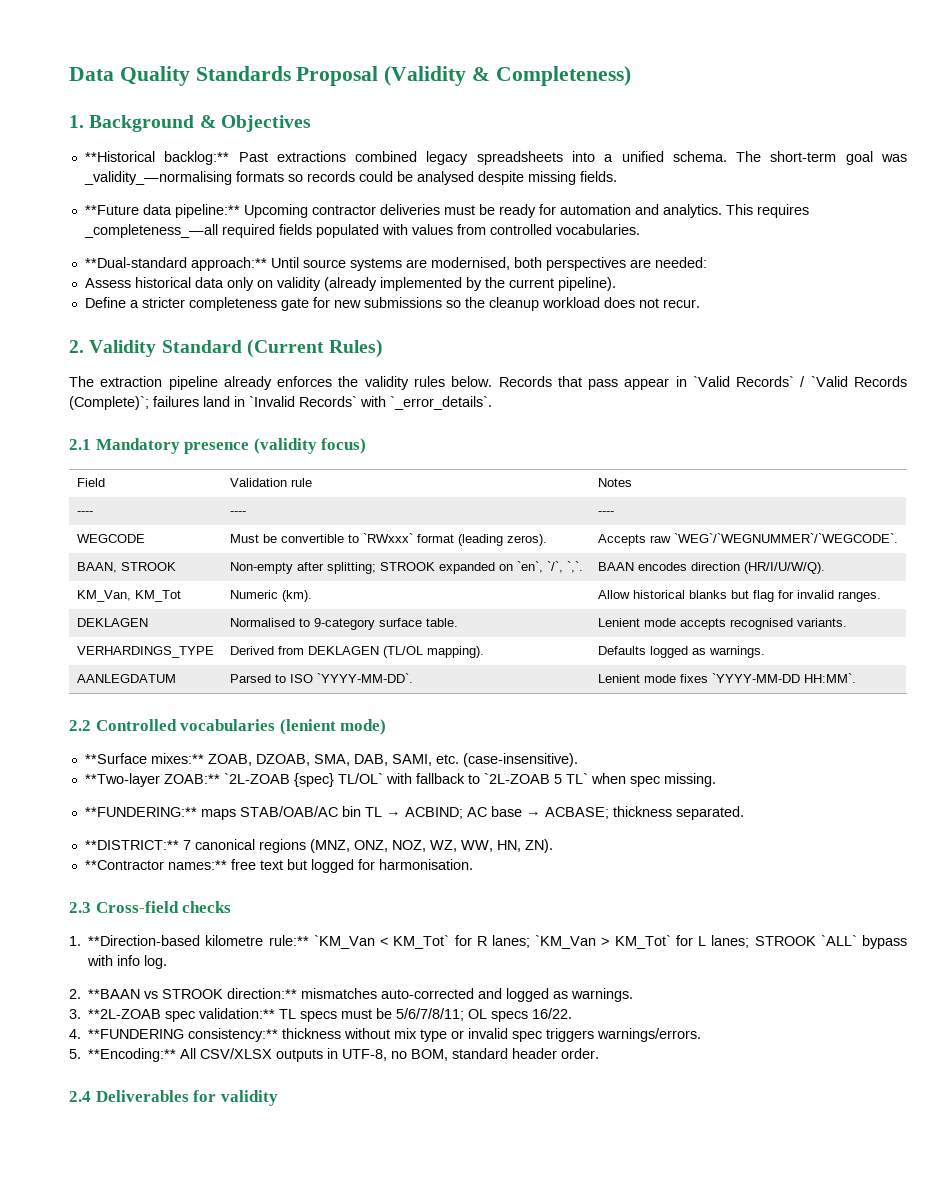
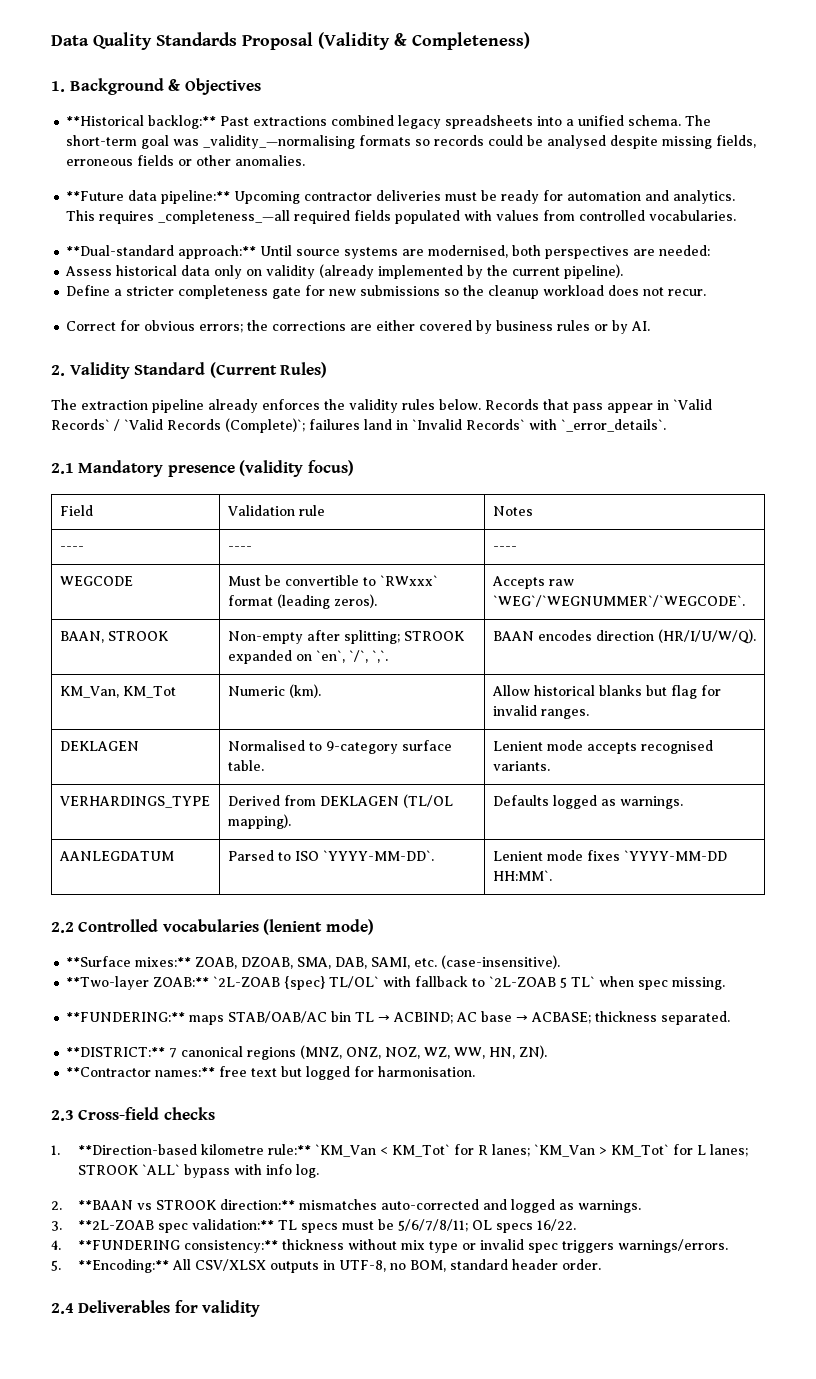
[579,171,617,182] fields. -> [716,135,757,148] [66,155,306,166] fields, erroneous fields or other anomalies.
(700, 303) none -> [66,320,651,334] // Correct for obvious errors; the corrections are either covered by business rules or by AI.

